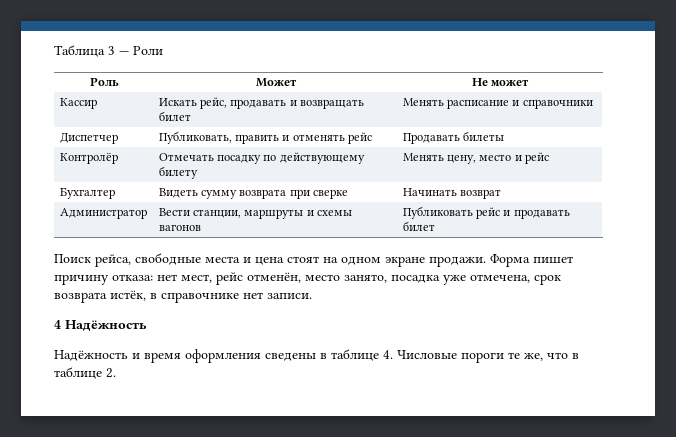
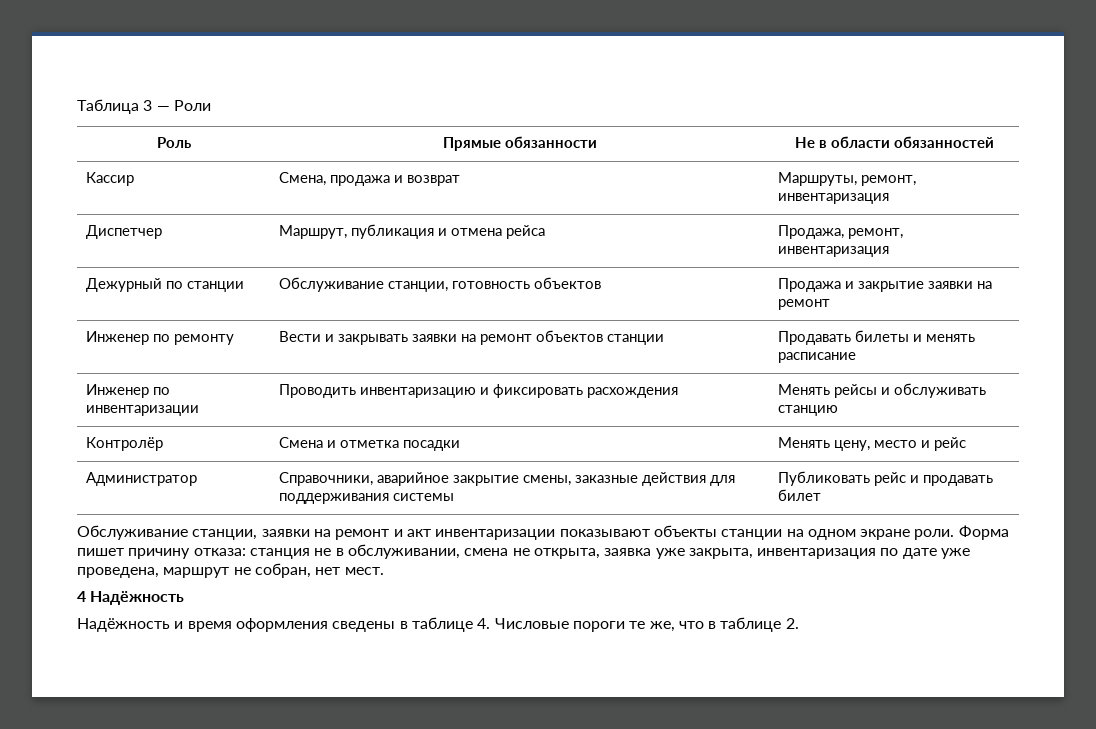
[255,78,297,87] Может -> [443,136,597,151] Прямые обязанности
[491,79,530,86] [59,98,97,109] [158,97,365,109] [158,111,191,121] [402,98,593,109] [59,132,118,144] [158,131,373,144] [402,131,504,144] [59,152,118,164] [158,152,365,164] [158,166,198,179] может // Кассир | Искать рейс, продавать и возвращать билет | Менять расписание и справочники // Диспетчер | Публиковать, править и отменять рейс | Продавать билеты // Контролёр | Отмечать посадку по действующему билету -> [818,136,994,148] [85,172,134,186] [278,172,460,186] [777,172,916,186] [777,193,889,204] [85,225,162,239] [278,224,545,239] [777,225,903,239] [777,246,889,257] [85,278,244,292] [278,277,601,292] [777,278,992,292] [777,299,830,310] [85,331,234,345] [278,330,664,345] [777,330,975,345] [777,352,856,363] [85,384,170,398] [85,405,199,416] [278,384,678,398] [777,383,986,398] [777,405,838,416] [85,437,163,451] [278,437,460,451] в области обязанностей // Кассир | Смена, продажа и возврат | Маршруты, ремонт, инвентаризация // Диспетчер | Маршрут, публикация и отмена рейса | Продажа, ремонт, инвентаризация // Дежурный по станции | Обслуживание станции, готовность объектов | Продажа и закрытие заявки на ремонт // Инженер по ремонту | Вести и закрывать заявки на ремонт объектов станции | Продавать билеты и менять расписание // Инженер по инвентаризации | Проводить инвентаризацию и фиксировать расхождения | Менять рейсы и обслуживать станцию // Контролёр | Смена и отметка посадки
[59,187,115,199] [158,188,349,199] [402,188,501,199] [59,208,147,219] [158,208,353,219] [158,224,201,231] Бухгалтер | Видеть сумму возврата при сверке | Начинать возврат // Администратор | Вести станции, маршруты и схемы вагонов -> [85,472,197,486] [278,472,735,486] [278,493,454,504] Администратор | Справочники, аварийное закрытие смены, заказные действия для поддерживания системы
[54,253,319,267] Поиск рейса, свободные места и цена стоят -> [77,525,783,540] Обслуживание станции, заявки на ремонт и акт инвентаризации показывают объекты станции
[429,256,486,267] продажи. -> [914,529,955,540] роли.
[157,272,561,285] [54,290,312,303] нет мест, рейс отменён, место занято, посадка уже отмечена, срок возврата истёк, в справочнике нет записи. -> [249,544,971,559] [77,563,384,578] станция не в обслуживании, смена не открыта, заявка уже закрыта, инвентаризация по дате уже проведена, маршрут не собран, нет мест.

